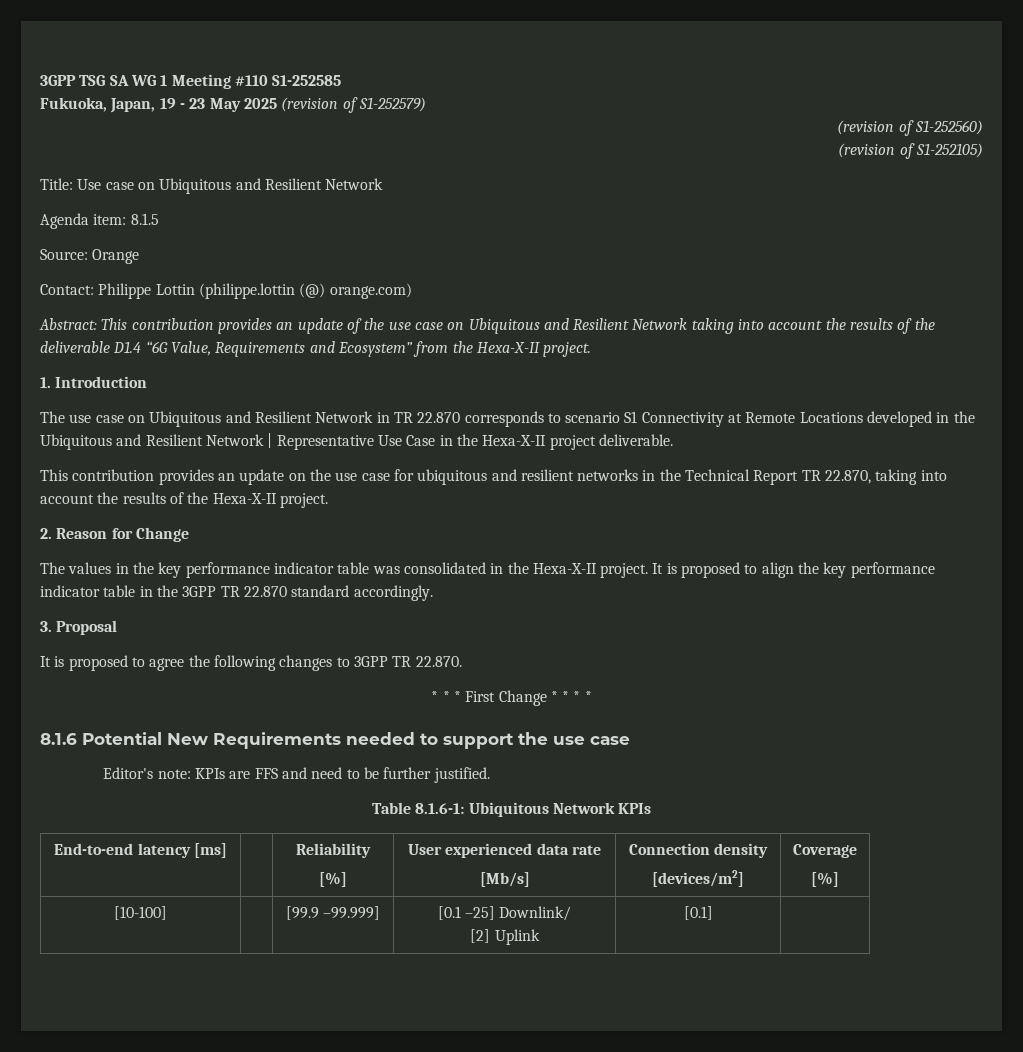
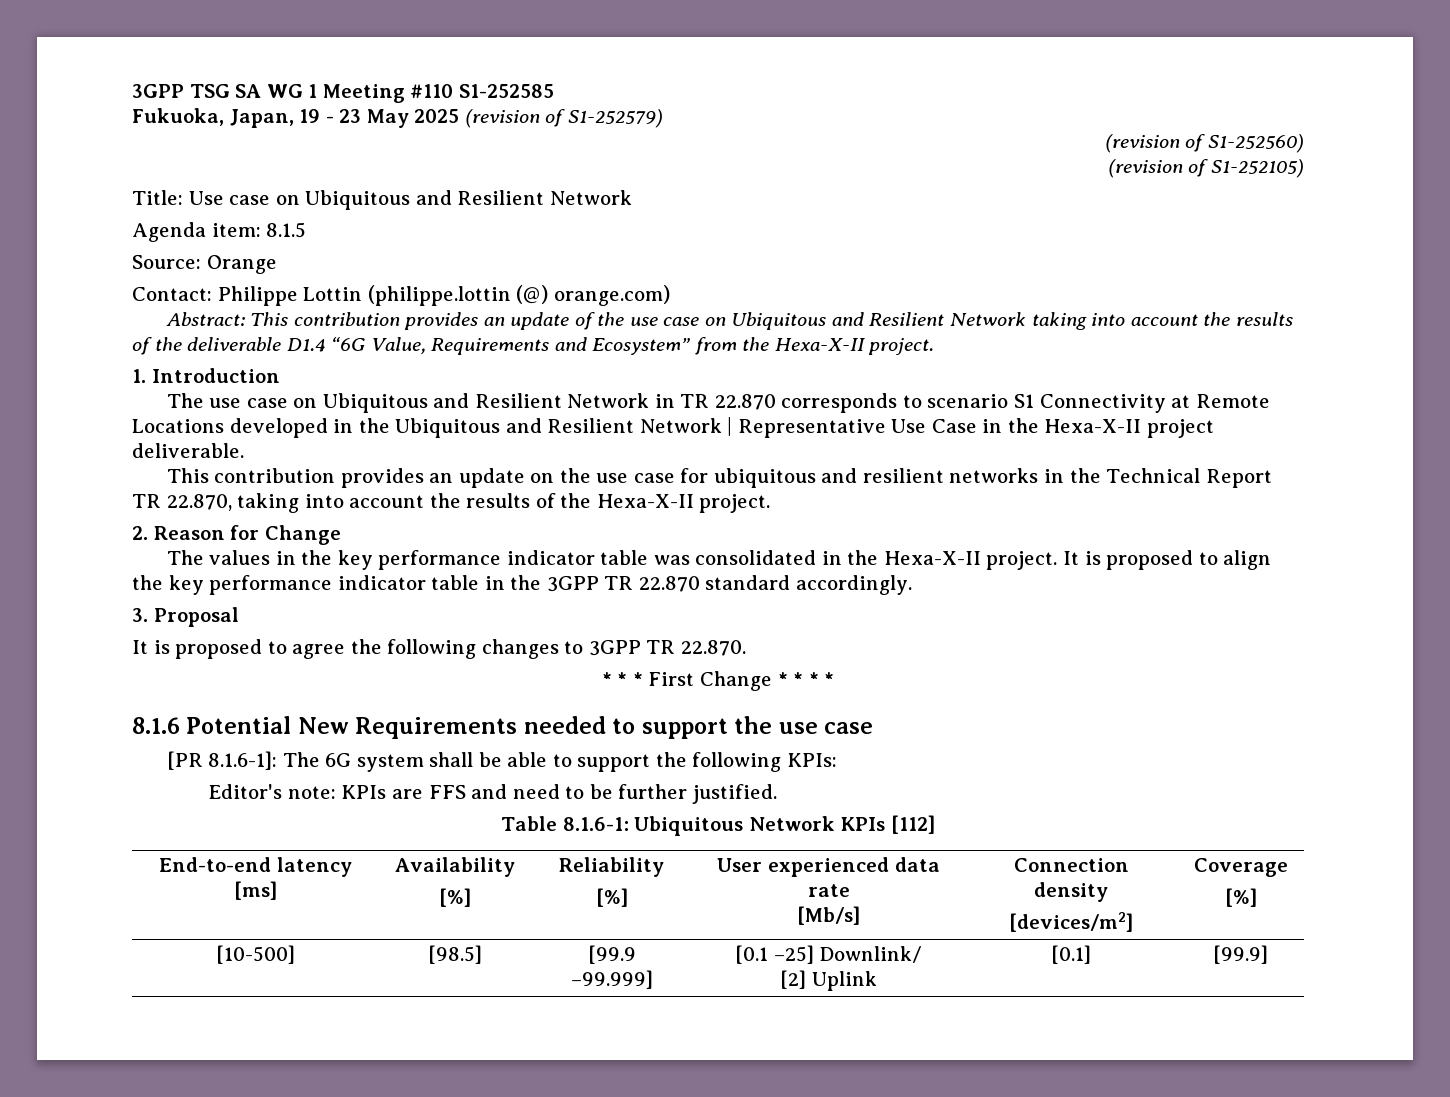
(630, 740) none -> [166,751,837,772] // [PR 8.1.6-1]: The 6G system shall be able to support the following KPIs:
(652, 808) none -> [890,815,935,834] [112]
(227, 850) none -> [394,857,515,877] [438,888,471,907] Availability // [%]
[114,906,167,920] [10-100] | -> [216,945,295,964] [427,945,482,964] [10-500] | [98.5]
(713, 913) none -> [1213,945,1268,964] [99.9]

